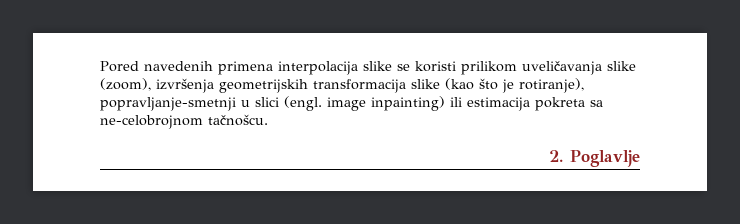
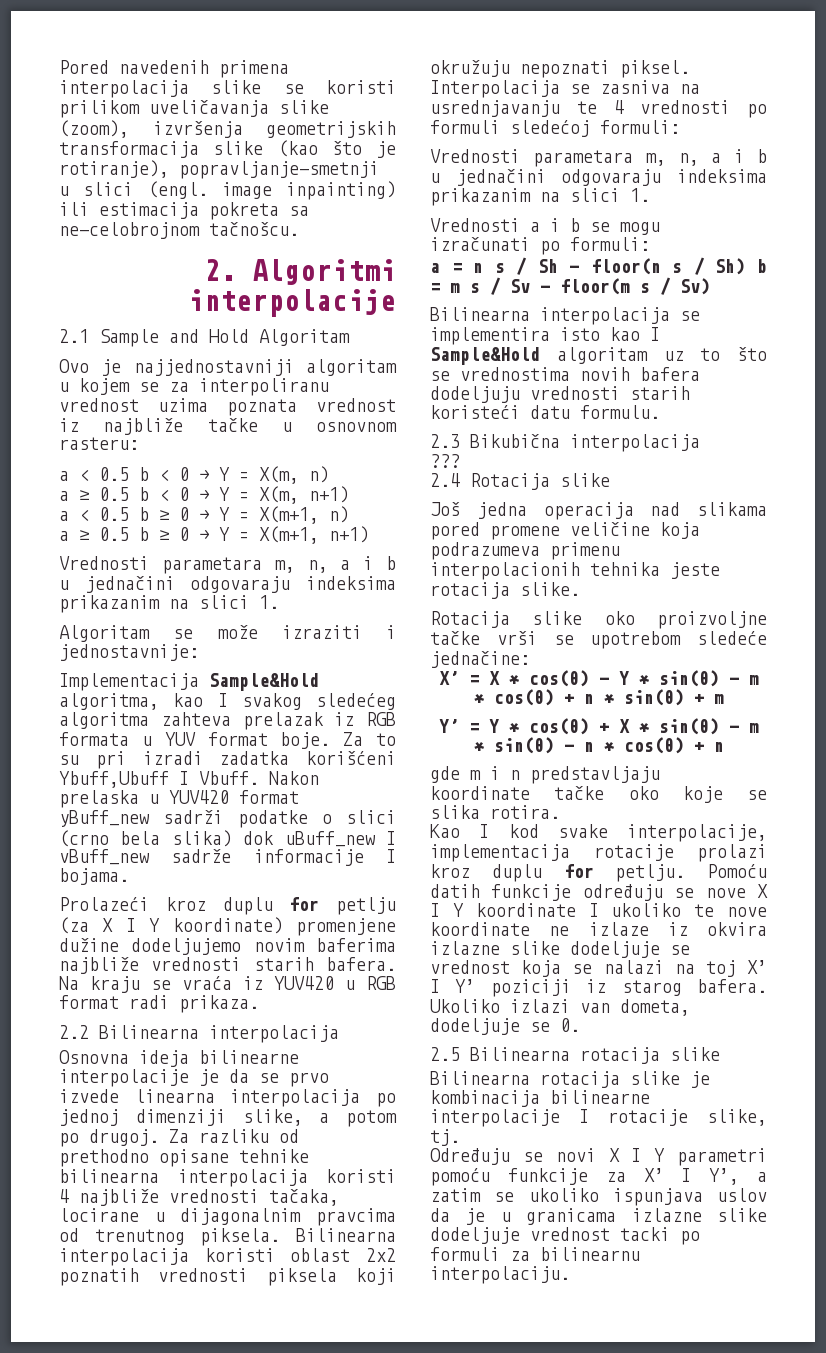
[570,150,640,167] Poglavlje -> [252,259,396,285] [188,289,396,317] [59,329,350,347] [59,359,397,376] [59,378,329,396] [59,398,396,416] [59,418,397,435] [59,437,139,450] [59,466,329,484] [59,486,349,504] [59,506,349,524] [59,526,369,544] [59,556,396,574] [59,576,396,593] [59,595,279,613] [59,625,396,642] [59,644,199,661] [59,673,319,691] [59,693,396,710] [59,712,396,730] [59,732,396,749] [59,751,396,769] [59,771,319,788] [59,790,299,808] [59,810,396,828] [59,830,396,847] [59,849,396,866] [59,868,129,885] [59,897,396,915] [59,917,396,936] [59,938,396,955] [59,957,396,974] [59,976,396,993] [59,995,259,1013] [59,1025,339,1043] [59,1050,299,1067] [59,1069,329,1087] [59,1089,397,1107] [59,1109,397,1127] [59,1129,299,1147] [59,1149,309,1167] [59,1169,396,1187] [59,1189,339,1206] [59,1208,396,1226] [59,1228,396,1246] [59,1248,396,1266] [59,1268,396,1286] [430,60,690,78] [430,80,700,98] [430,100,767,118] [430,120,680,137] [430,149,767,167] [430,169,767,186] [430,188,650,206] [430,218,660,235] [430,237,650,255] [430,257,767,275] [430,277,710,295] [430,307,700,325] [430,327,660,345] [430,347,767,365] [430,367,700,381] [430,386,690,403] [430,405,660,419] [430,434,700,452] [430,454,460,468] [430,473,610,490] [430,502,767,520] [430,522,700,540] [430,542,620,560] [430,562,720,580] [430,582,580,599] [430,611,767,629] [430,631,767,649] [430,651,530,668] [438,670,759,687] [473,689,724,706] [438,718,759,735] [473,737,724,754] [430,766,660,784] [430,786,767,803] [430,805,560,819] [430,824,767,842] [430,844,767,862] [430,864,767,882] [430,884,768,901] [430,903,767,917] [430,922,767,936] [430,941,690,958] [430,960,767,977] [430,979,767,997] [430,999,690,1016] [430,1018,580,1035] [430,1047,720,1064] [430,1071,710,1088] [430,1090,650,1107] [430,1109,767,1127] [430,1129,460,1146] [430,1148,767,1166] [430,1168,767,1186] [430,1188,767,1206] [430,1208,767,1225] [430,1227,700,1245] [430,1247,640,1261] [430,1266,570,1284] Algoritmi interpolacije // 2.1 Sample and Hold Algoritam // Ovo je najjednostavniji algoritam u kojem se za interpoliranu vrednost uzima poznata vrednost iz najbliže tačke u osnovnom rasteru: // a < 0.5 b < 0 → Y = X(m, n) // a ≥ 0.5 b < 0 → Y = X(m, n+1) // a < 0.5 b ≥ 0 → Y = X(m+1, n) // a ≥ 0.5 b ≥ 0 → Y = X(m+1, n+1) // Vrednosti parametara m, n, a i b u jednačini odgovaraju indeksima prikazanim na slici 1. // Algoritam se može izraziti i jednostavnije: // Implementacija Sample&Hold algoritma, kao I svakog sledećeg algoritma zahteva prelazak iz RGB formata u YUV format boje. Za to su pri izradi zadatka korišćeni Ybuff,Ubuff I Vbuff. Nakon prelaska u YUV420 format yBuff_new sadrži podatke o slici (crno bela slika) dok uBuff_new I vBuff_new sadrže informacije I bojama. // Prolazeći kroz duplu for petlju (za X I Y koordinate) promenjene dužine dodeljujemo novim baferima najbliže vrednosti starih bafera. Na kraju se vraća iz YUV420 u RGB format radi prikaza. // 2.2 Bilinearna interpolacija // Osnovna ideja bilinearne interpolacije je da se prvo izvede linearna interpolacija po jednoj dimenziji slike, a potom po drugoj. Za razliku od prethodno opisane tehnike bilinearna interpolacija koristi 4 najbliže vrednosti tačaka, locirane u dijagonalnim pravcima od trenutnog piksela. Bilinearna interpolacija koristi oblast 2x2 poznatih vrednosti piksela koji okružuju nepoznati piksel. Interpolacija se zasniva na usrednjavanju te 4 vrednosti po formuli sledećoj formuli: // Vrednosti parametara m, n, a i b u jednačini odgovaraju indeksima prikazanim na slici 1. // Vrednosti a i b se mogu izračunati po formuli: // a = n s / Sh – floor(n s / Sh) b = m s / Sv – floor(m s / Sv) // Bilinearna interpolacija se implementira isto kao I Sample&Hold algoritam uz to što se vrednostima novih bafera dodeljuju vrednosti starih koristeći datu formulu. // 2.3 Bikubična interpolacija // ??? // 2.4 Rotacija slike // Još jedna operacija nad slikama pored promene veličine koja podrazumeva primenu interpolacionih tehnika jeste rotacija slike. // Rotacija slike oko proizvoljne tačke vrši se upotrebom sledeće jednačine: // X’ = X * cos(θ) – Y * sin(θ) – m * cos(θ) + n * sin(θ) + m // Y’ = Y * cos(θ) + X * sin(θ) – m * sin(θ) - n * cos(θ) + n // gde m i n predstavljaju koordinate tačke oko koje se slika rotira. // Kao I kod svake interpolacije, implementacija rotacije prolazi kroz duplu for petlju. Pomoću datih funkcije određuju se nove X I Y koordinate I ukoliko te nove koordinate ne izlaze iz okvira izlazne slike dodeljuje se vrednost koja se nalazi na toj X’ I Y’ poziciji iz starog bafera. Ukoliko izlazi van dometa, dodeljuje se 0. // 2.5 Bilinearna rotacija slike // Bilinearna rotacija slike je kombinacija bilinearne interpolacije I rotacije slike, tj. // Određuju se novi X I Y parametri pomoću funkcije za X’ I Y’, a zatim se ukoliko ispunjava uslov da je u granicama izlazne slike dodeljuje vrednost tacki po formuli za bilinearnu interpolaciju.

